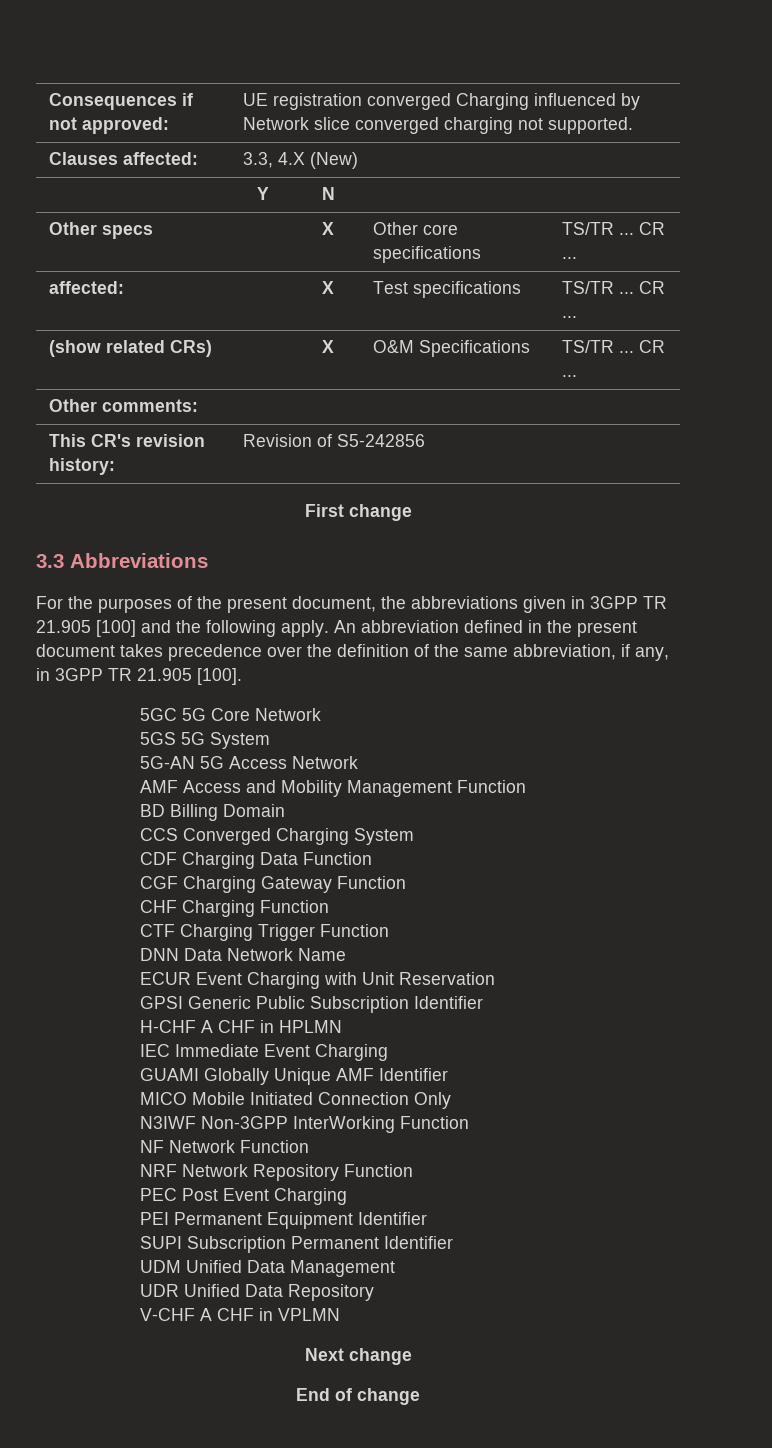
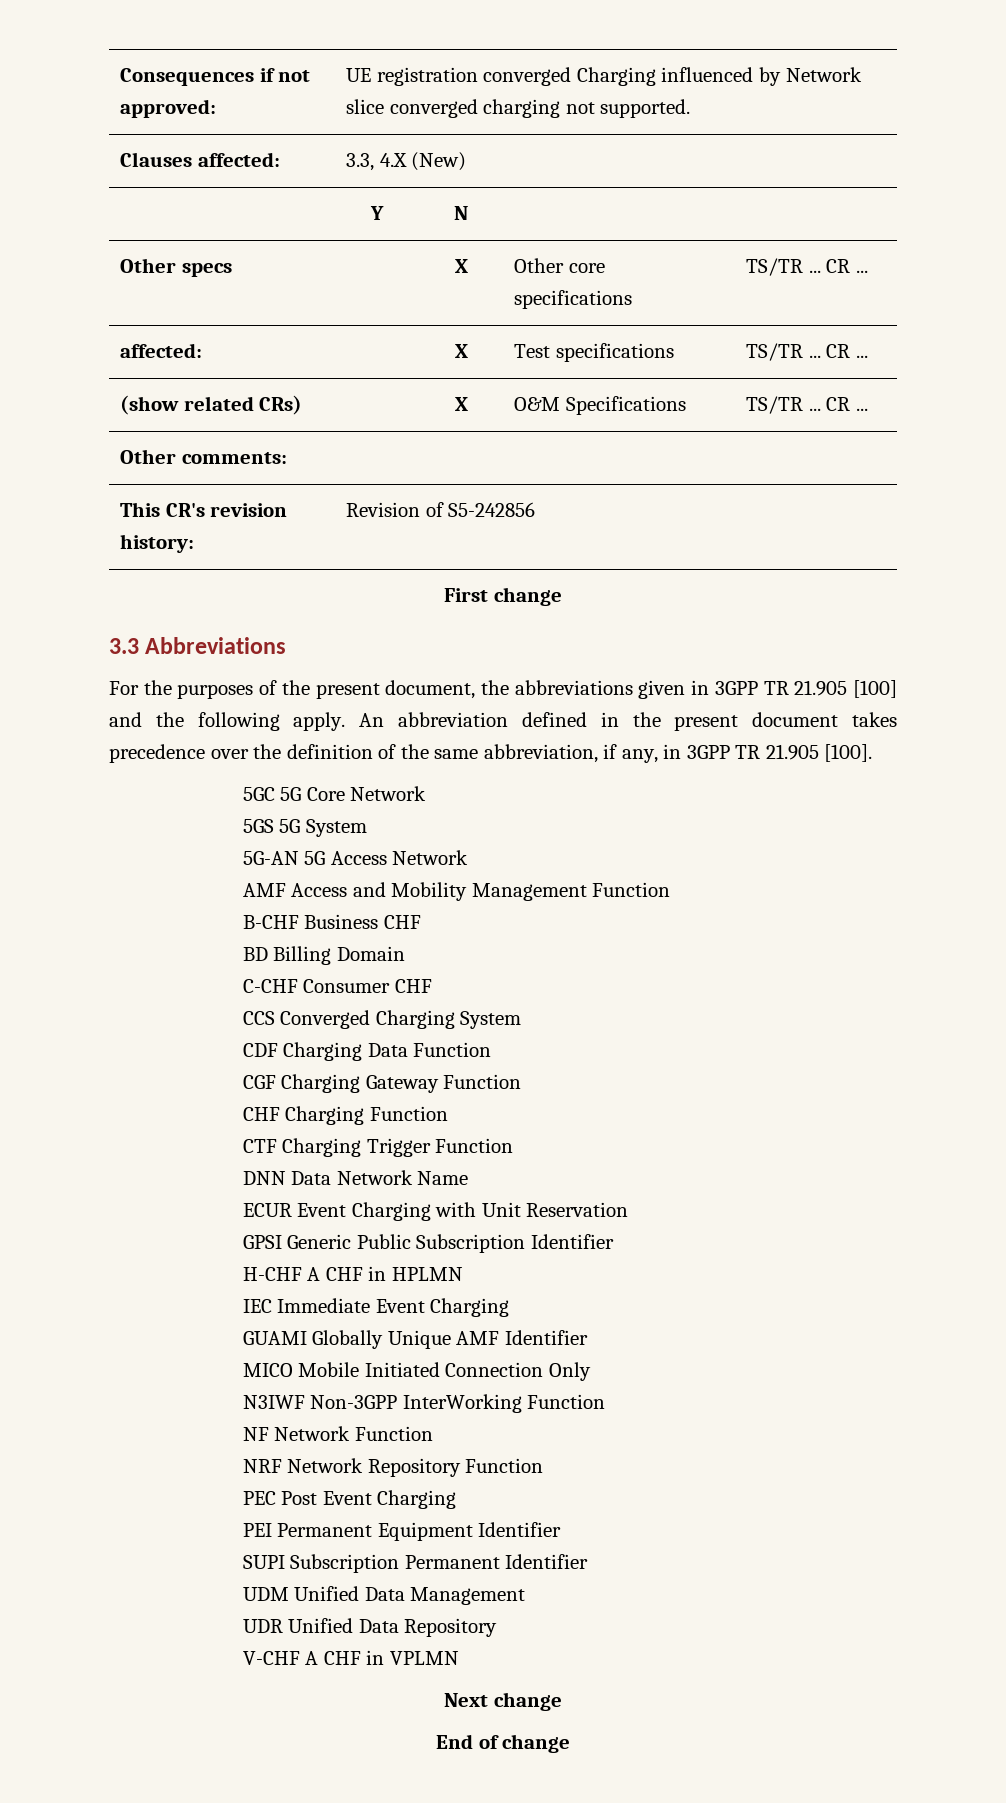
(527, 786) none -> [242,914,421,929] // B-CHF Business CHF
(286, 810) none -> [242,979,432,993] // C-CHF Consumer CHF

